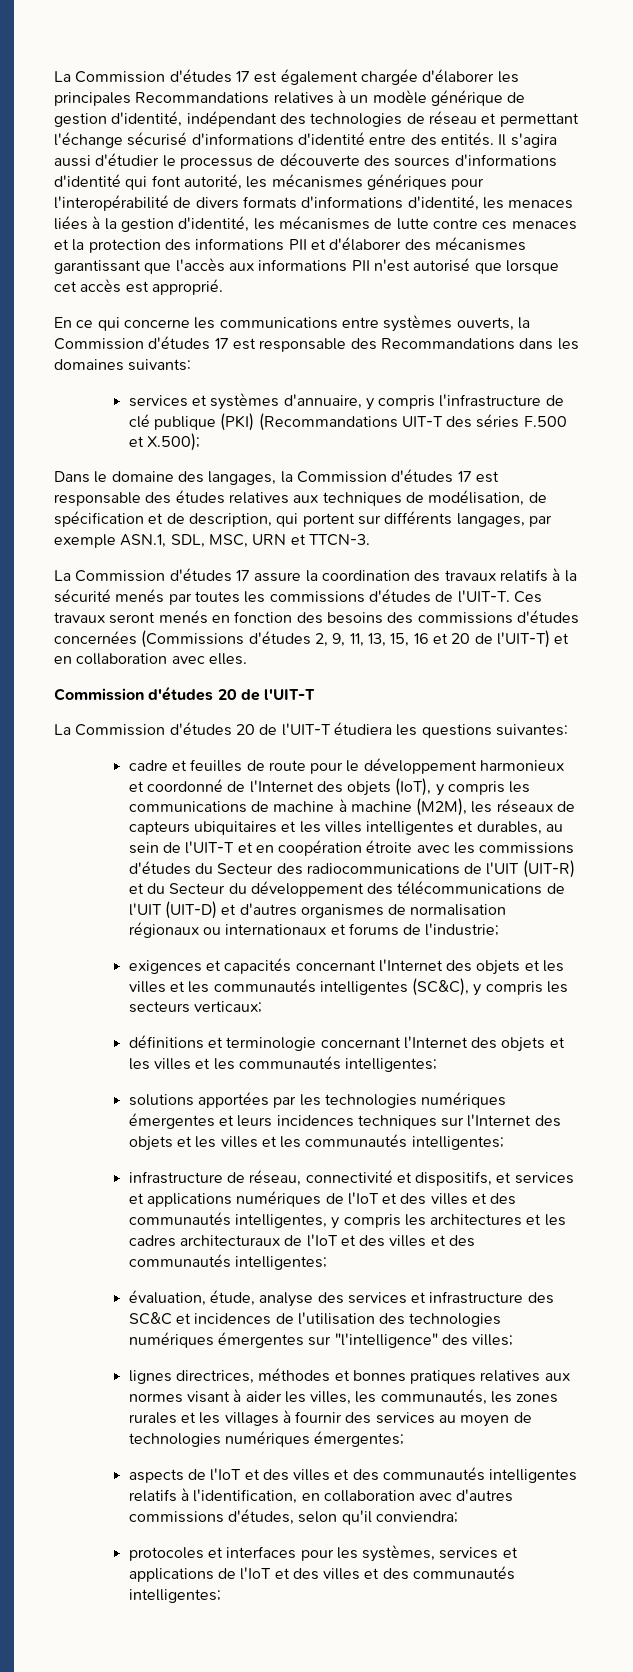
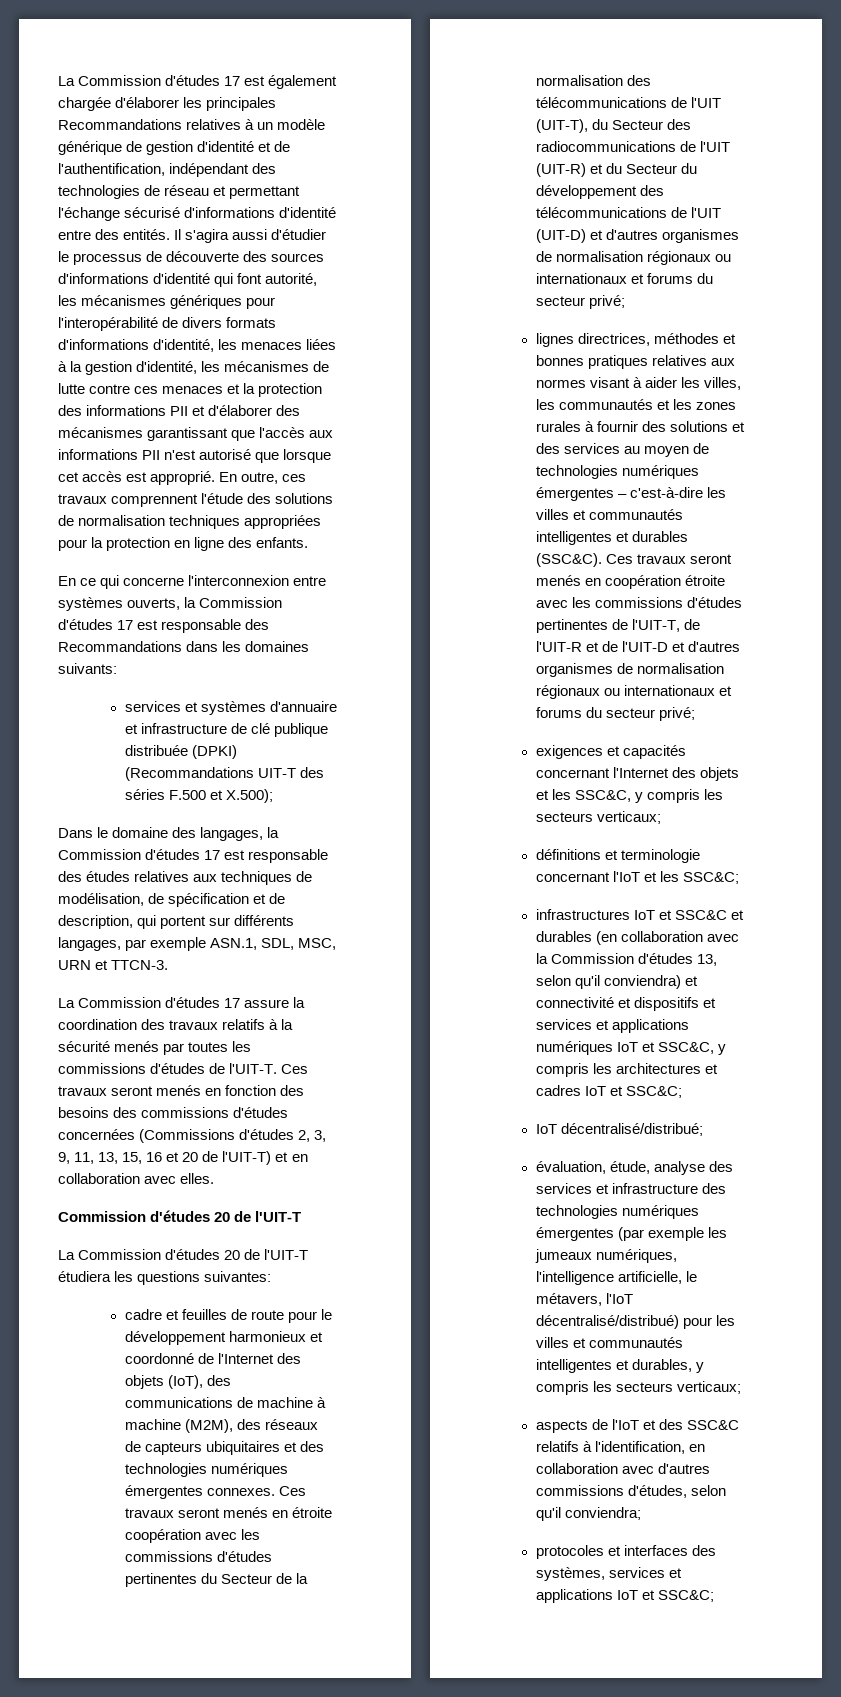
[111,111,183,127] d'identité, -> [197,141,291,152] [58,163,165,176] d'identité et de l'authentification,
(223, 287) none -> [219,472,307,484] [58,493,334,507] [58,515,322,529] [58,537,309,551] En outre, ces travaux comprennent l'étude des solutions de normalisation techniques appropriées pour la protection en ligne des enfants.
[194,317,338,329] les communications -> [188,575,290,586] l'interconnexion
[283,394,542,410] d'annuaire, y compris l'infrastructure -> [270,701,338,712] [124,723,227,734] d'annuaire et infrastructure
[220,413,255,431] (PKI) -> [124,745,237,759] distribuée (DPKI)
(328, 640) none -> [314,1130,327,1142] 3,
[435,781,531,796] y compris les -> [207,1375,232,1386] des
[471,801,493,813] les -> [237,1419,262,1430] des
[299,821,564,835] [128,840,575,856] [128,861,191,875] les villes intelligentes et durables, au sein de l'UIT-T et en coopération étroite avec les commissions d'études -> [300,1441,325,1452] [124,1463,288,1477] [124,1485,307,1499] [124,1507,333,1518] [124,1529,261,1543] [124,1551,272,1562] [124,1573,309,1587] [535,75,651,86] [535,97,722,108] [535,119,588,133] des technologies numériques émergentes connexes. Ces travaux seront menés en étroite coopération avec les commissions d'études pertinentes du Secteur de la normalisation des télécommunications de l'UIT (UIT-T),
[403,923,500,936] [128,958,565,975] [128,978,569,996] [128,1001,262,1013] [128,1035,565,1052] [128,1056,438,1072] [128,1092,507,1108] [128,1113,561,1129] [128,1134,504,1151] [128,1170,574,1186] [128,1191,517,1207] [128,1212,566,1229] [128,1234,476,1247] [128,1254,327,1270] [128,1290,554,1307] [128,1312,502,1327] [128,1332,514,1348] de l'industrie; // exigences et capacités concernant l'Internet des objets et les villes et les communautés intelligentes (SC&C), y compris les secteurs verticaux; // définitions et terminologie concernant l'Internet des objets et les villes et les communautés intelligentes; // solutions apportées par les technologies numériques émergentes et leurs incidences techniques sur l'Internet des objets et les villes et les communautés intelligentes; // infrastructure de réseau, connectivité et dispositifs, et services et applications numériques de l'IoT et des villes et des communautés intelligentes, y compris les architectures et les cadres architecturaux de l'IoT et des villes et des communautés intelligentes; // évaluation, étude, analyse des services et infrastructure des SC&C et incidences de l'utilisation des technologies numériques émergentes sur "l'intelligence" des villes; -> [697,273,714,284] [535,295,625,309] du secteur privé;
[380,1389,487,1405] communautés, -> [558,399,671,410] communautés et
[180,1410,343,1426] et les villages à fournir -> [584,421,746,432] à fournir des solutions et
[314,1431,405,1447] émergentes; -> [535,487,727,501] [535,509,684,520] [535,531,689,545] [535,553,733,567] [535,575,726,589] [535,597,743,608] [535,619,701,633] [535,641,741,652] [535,663,725,677] [535,685,733,699] [535,707,696,721] [535,745,687,759] [535,767,740,781] [535,789,724,803] [535,811,661,824] [535,849,701,863] [535,871,740,884] [535,909,745,920] [535,931,740,945] [535,953,718,966] [535,975,699,989] [535,997,717,1011] [535,1019,690,1033] [535,1041,727,1055] [535,1063,719,1077] [535,1085,683,1098] [535,1123,703,1136] [535,1161,734,1175] [535,1183,727,1194] [535,1205,699,1219] [535,1227,728,1241] [534,1249,677,1263] [535,1271,698,1285] [535,1293,633,1306] [535,1315,736,1329] [535,1337,684,1348] [535,1359,705,1373] [535,1381,742,1395] émergentes – c'est-à-dire les villes et communautés intelligentes et durables (SSC&C). Ces travaux seront menés en coopération étroite avec les commissions d'études pertinentes de l'UIT-T, de l'UIT-R et de l'UIT-D et d'autres organismes de normalisation régionaux ou internationaux et forums du secteur privé; // exigences et capacités concernant l'Internet des objets et les SSC&C, y compris les secteurs verticaux; // définitions et terminologie concernant l'IoT et les SSC&C; // infrastructures IoT et SSC&C et durables (en collaboration avec la Commission d'études 13, selon qu'il conviendra) et connectivité et dispositifs et services et applications numériques IoT et SSC&C, y compris les architectures et cadres IoT et SSC&C; // IoT décentralisé/distribué; // évaluation, étude, analyse des services et infrastructure des technologies numériques émergentes (par exemple les jumeaux numériques, l'intelligence artificielle, le métavers, l'IoT décentralisé/distribué) pour les villes et communautés intelligentes et durables, y compris les secteurs verticaux;
[293,1467,578,1483] villes et des communautés intelligentes -> [687,1420,740,1430] SSC&C
[300,1547,358,1561] pour les -> [692,1545,717,1556] des
[217,1566,516,1580] [128,1589,221,1603] de l'IoT et des villes et des communautés intelligentes; -> [616,1590,715,1602] IoT et SSC&C;

